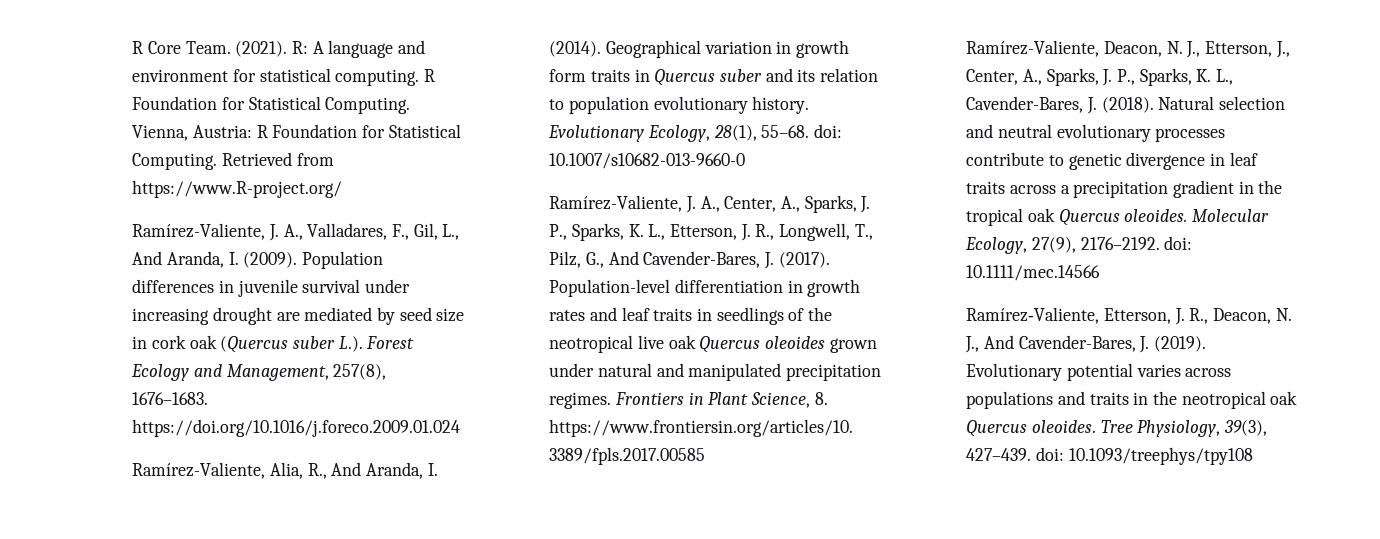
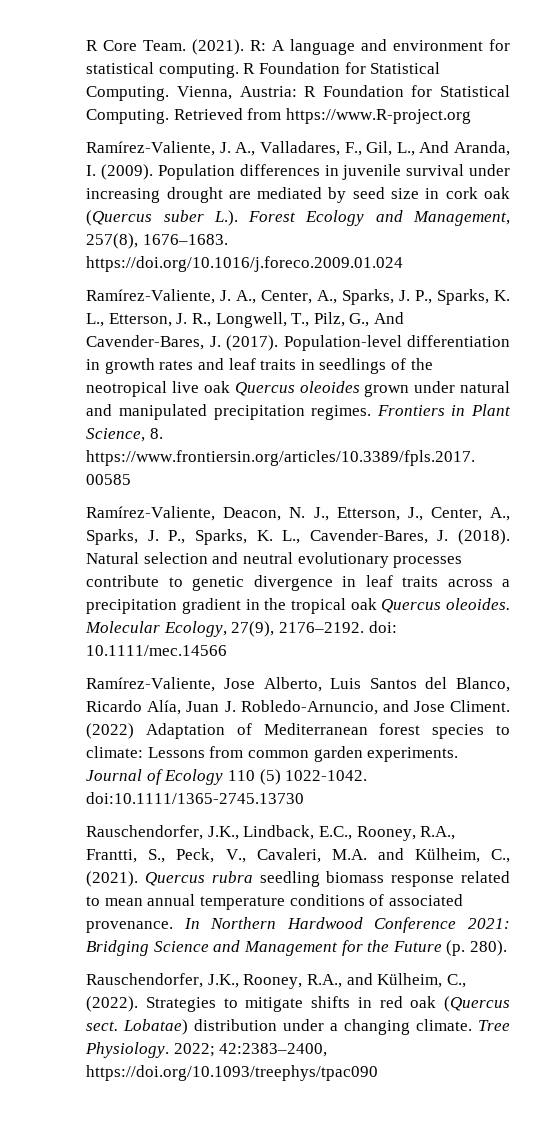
[132,180,343,198] https://www.R-project.org/ -> [286,108,472,124] https://www.R-project.org
[132,462,438,479] [549,40,849,58] [549,68,879,86] [549,96,810,114] [548,124,842,142] [549,153,746,169] // Ramírez-Valiente, Alia, R., And Aranda, I. (2014). Geographical variation in growth form traits in Quercus suber and its relation to population evolutionary history. Evolutionary Ecology, 28(1), 55–68. doi: 10.1007/s10682-013-9660-0 -> (404, 264) none
[1103,308,1292,325] [965,335,1206,353] [966,363,1232,381] [966,391,1298,409] [966,420,1267,437] [966,447,1253,465] Etterson, J. R., Deacon, N. J., And Cavender-Bares, J. (2019). Evolutionary potential varies across populations and traits in the neotropical oak Quercus oleoides. Tree Physiology, 39(3), 427–439. doi: 10.1093/treephys/tpy108 -> [223,677,510,692] [86,700,510,715] [86,723,510,739] [86,746,459,762] [86,769,368,785] [86,792,305,804] [86,825,456,841] [86,848,510,863] [86,871,510,887] [86,894,463,910] [86,917,510,933] [86,940,507,956] [86,973,466,989] [86,996,510,1012] [86,1019,510,1035] [85,1042,328,1058] [86,1065,379,1081] Jose Alberto, Luis Santos del Blanco, Ricardo Alía, Juan J. Robledo‐Arnuncio, and Jose Climent. (2022) Adaptation of Mediterranean forest species to climate: Lessons from common garden experiments. Journal of Ecology 110 (5) 1022-1042. doi:10.1111/1365-2745.13730 // Rauschendorfer, J.K., Lindback, E.C., Rooney, R.A., Frantti, S., Peck, V., Cavaleri, M.A. and Külheim, C., (2021). Quercus rubra seedling biomass response related to mean annual temperature conditions of associated provenance. In Northern Hardwood Conference 2021: Bridging Science and Management for the Future (p. 280). // Rauschendorfer, J.K., Rooney, R.A., and Külheim, C., (2022). Strategies to mitigate shifts in red oak (Quercus sect. Lobatae) distribution under a changing climate. Tree Physiology. 2022; 42:2383–2400, https://doi.org/10.1093/treephys/tpac090

